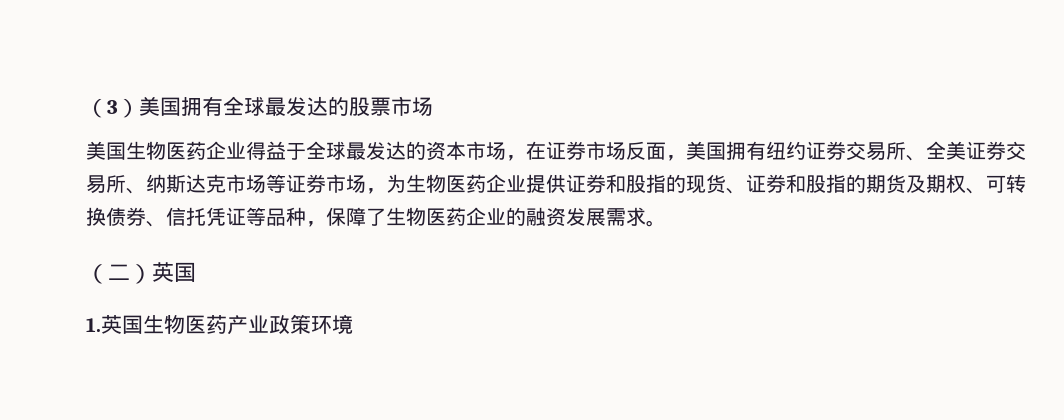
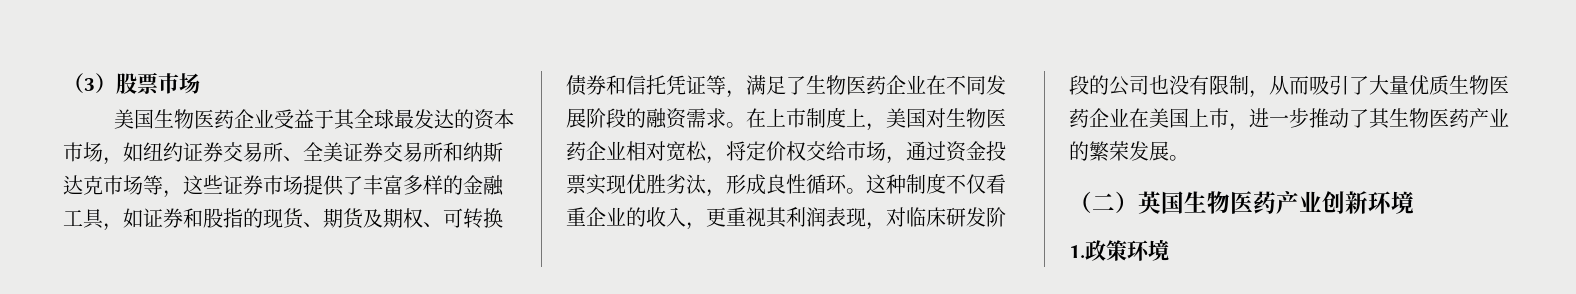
[139,96,349,116] 美国拥有全球最发达的 -> (116, 83) none
[246,141,306,160] 得益于 -> [273,109,355,130] 受益于其
[526,141,766,161] 在证券市场反面，美国拥有 -> [123,142,143,162] 如
[126,188,146,194] 、 -> [443,142,463,162] 和
[286,174,566,194] 证券市场，为生物医药企业提供 -> [163,175,504,198] [63,208,143,231] ，这些证券市场提供了丰富多样的金融工具，如
[746,174,866,193] 证券和股指的 -> (323, 224) none
[146,221,166,227] 、 -> [606,75,626,95] 和
[266,207,366,227] 品种，保障 -> [726,75,786,98] ，满足
[506,207,646,227] 的融资发展需求 -> [926,75,1006,95] [566,107,1006,131] [566,141,1006,164] [566,173,1006,197] [566,207,1006,230] [1069,75,1509,98] [1069,108,1509,131] [1069,141,1169,161] 在不同发展阶段的融资需求。在上市制度上，美国对生物医药企业相对宽松，将定价权交给市场，通过资金投票实现优胜劣汰，形成良性循环。这种制度不仅看重企业的收入，更重视其利润表现，对临床研发阶段的公司也没有限制，从而吸引了大量优质生物医药企业在美国上市，进一步推动了其生物医药产业的繁荣发展
[86,315,269,335] // 1.英国生物医药产业 -> [1184,191,1414,214] [1069,245,1085,258] 生物医药产业创新环境 // 1.

